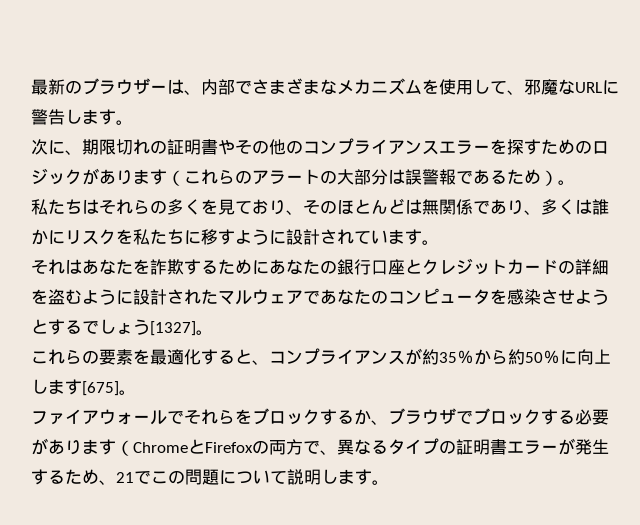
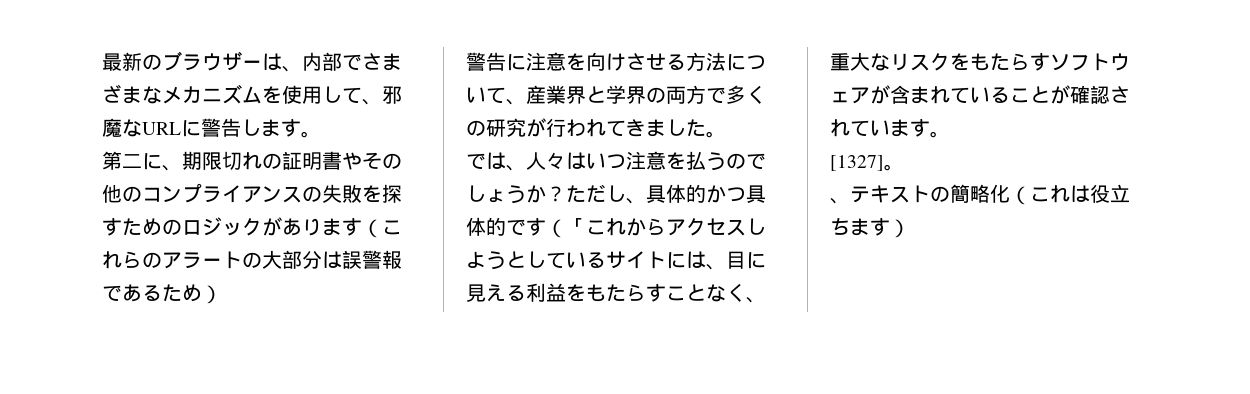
[31,139,48,155] 次 -> [102,151,142,170] 第二
[439,140,490,154] エラー -> [302,184,362,203] の失敗
[558,180,575,185] [31,198,609,215] [31,229,439,245] [31,258,609,275] [31,288,609,305] [31,319,213,336] [31,348,611,365] [31,379,136,396] [31,408,609,425] [31,438,609,456] [31,469,389,485] 。 // 私たちはそれらの多くを見ており、そのほとんどは無関係であり、多くは誰かにリスクを私たちに移すように設計されています。 // それはあなたを詐欺するためにあなたの銀行口座とクレジットカードの詳細を盗むように設計されたマルウェアであなたのコンピュータを感染させようとするでしょう[1327]。 // これらの要素を最適化すると、コンプライアンスが約35％から約50％に向上します[675]。 // ファイアウォールでそれらをブロックするか、ブラウザでブロックする必要があります（ChromeとFirefoxの両方で、異なるタイプの証明書エラーが発生するため、21でこの問題について説明します。 -> [466,52,766,71] [466,85,766,105] [466,118,726,138] [466,151,766,171] [466,184,766,204] [466,217,766,238] [466,251,766,270] [466,283,766,303] [830,52,1130,71] [830,85,1130,104] [830,119,950,138] [830,155,904,171] [830,184,1130,205] [830,217,910,238] // 警告に注意を向けさせる方法について、産業界と学界の両方で多くの研究が行われてきました。 // では、人々はいつ注意を払うのでしょうか？ただし、具体的かつ具体的です（「これからアクセスしようとしているサイトには、目に見える利益をもたらすことなく、重大なリスクをもたらすソフトウェアが含まれていることが確認されています。 // [1327]。 // 、テキストの簡略化（これは役立ちます）

